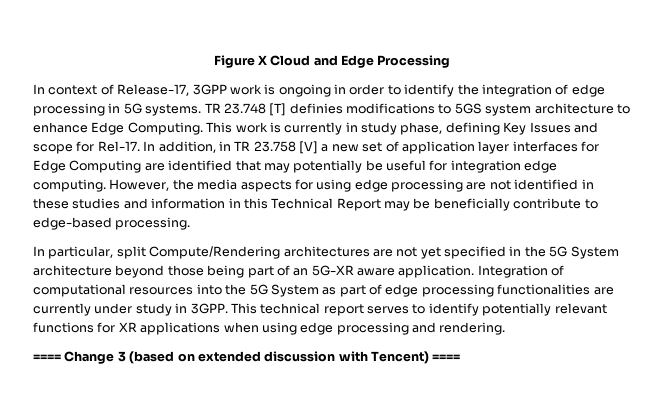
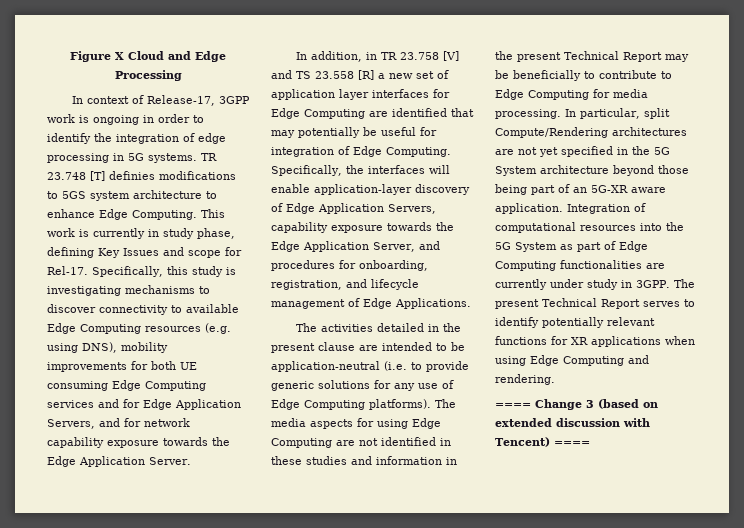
(140, 146) none -> [92,266,236,277] [47,285,210,296] [47,304,239,315] [47,323,231,334] [47,342,168,353] [47,361,197,372] [47,380,206,391] [47,399,241,410] [47,418,190,429] [47,437,230,448] [47,456,191,467] Specifically, this study is investigating mechanisms to discover connectivity to available Edge Computing resources (e.g. using DNS), mobility improvements for both UE consuming Edge Computing services and for Edge Application Servers, and for network capability exposure towards the Edge Application Server. //
(318, 147) none -> [271,70,374,80] and TS 23.558 [R]
[524,160,558,173] [33,179,194,192] edge computing. However, the -> [338,146,451,157] [271,165,450,176] [271,184,470,195] [271,203,436,214] [271,222,454,233] [271,241,440,252] [271,260,428,271] [271,279,419,290] [271,298,471,309] [295,323,461,332] [271,342,465,353] [271,361,469,372] [271,380,454,391] [271,399,456,410] of Edge Computing. Specifically, the interfaces will enable application-layer discovery of Edge Application Servers, capability exposure towards the Edge Application Server, and procedures for onboarding, registration, and lifecycle management of Edge Applications. // The activities detailed in the present clause are intended to be application-neutral (i.e. to provide generic solutions for any use of Edge Computing platforms). The
[354,179,463,192] edge processing -> [412,418,441,429] [271,438,332,448] Edge Computing
[243,198,268,209] this -> [495,51,561,62] the present
(510, 204) none -> [584,71,595,79] to
[33,217,112,230] edge-based -> [495,89,648,100] Edge Computing for media
(191, 223) // -> (561, 114) none
[385,284,494,297] edge processing -> [619,241,648,252] [495,261,556,271] Edge Computing
[230,303,364,316] This technical report -> [673,279,695,288] [495,298,640,309] The present Technical Report
[300,322,409,335] edge processing -> [530,355,624,366] Edge Computing

